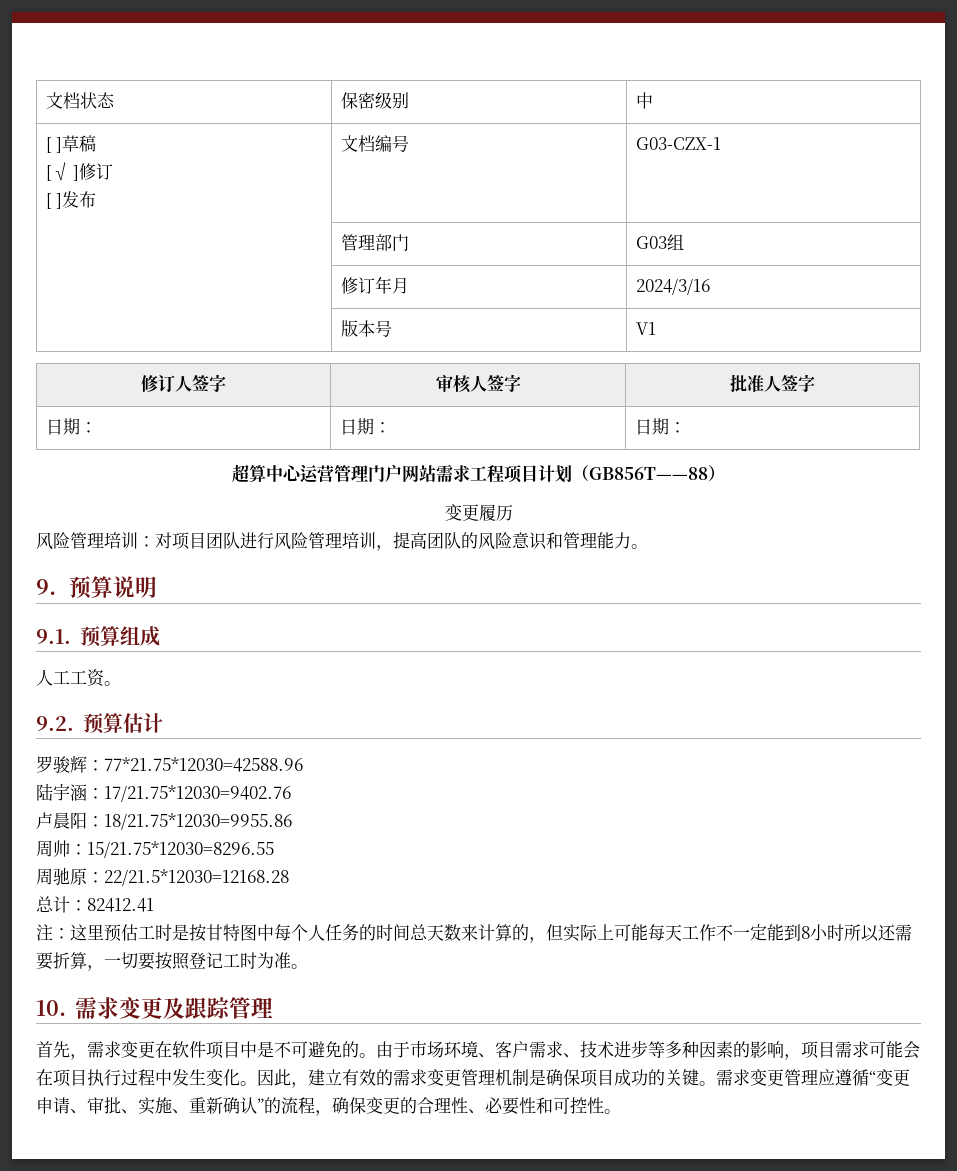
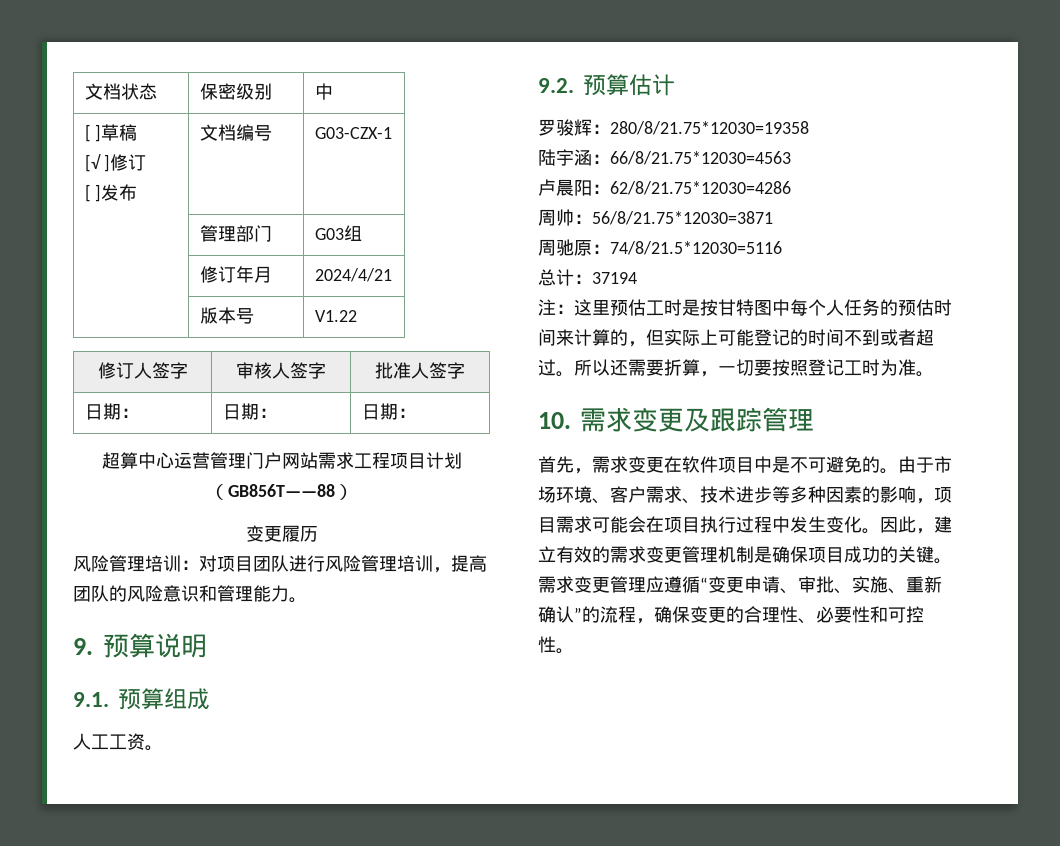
[635,278,710,295] 2024/3/16 -> [314,268,392,282] 2024/4/21
[635,322,656,335] V1 -> [314,310,357,322] V1.22
[104,757,303,772] 77*21.75*12030=42588.96 -> [610,121,809,135] 280/8/21.75*12030=19358
[104,785,291,802] 17/21.75*12030=9402.76 -> [610,151,791,165] 66/8/21.75*12030=4563
[104,813,292,830] 18/21.75*12030=9955.86 -> [610,181,791,195] 62/8/21.75*12030=4286
[87,841,274,858] 15/21.75*12030=8296.55 -> [592,211,773,225] 56/8/21.75*12030=3871
[104,869,289,886] 22/21.5*12030=12168.28 -> [610,241,782,255] 74/8/21.5*12030=5116
[87,898,154,912] 82412.41 -> [592,272,637,284] 37194
[376,924,461,941] 时间总天数 -> [898,299,952,316] [538,329,556,346] 预估时间
[648,924,844,941] 每天工作不一定能到8小时 -> [754,329,934,346] [538,359,574,377] 登记的时间不到或者超过。

